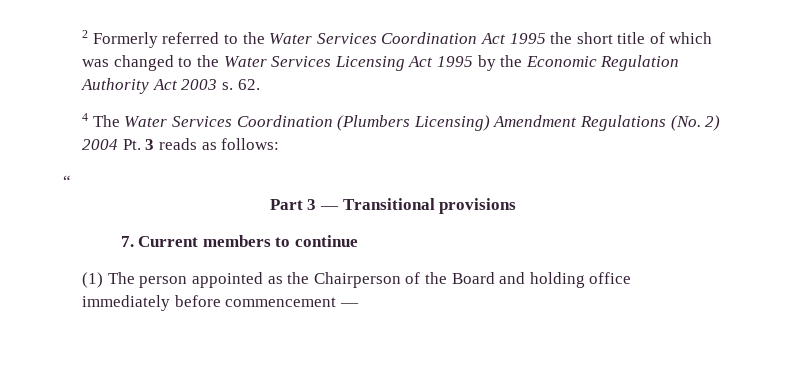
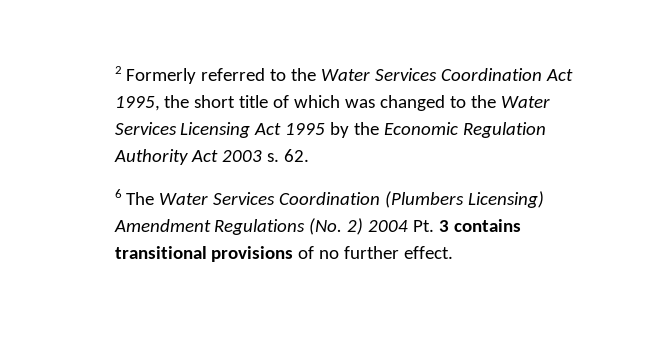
[509,33,546,44] 1995 -> [114,96,160,111] 1995,
[82,113,89,121] 4 -> [114,189,122,198] 6
[158,138,280,150] [63,175,71,187] [269,198,517,214] [120,235,358,247] [82,272,632,288] [82,295,359,311] reads as follows: // “ // Part 3 — Transitional provisions // 7. Current members to continue // (1) The person appointed as the Chairperson of the Board and holding office immediately before commencement — -> [454,219,522,232] [114,246,454,262] contains transitional provisions of no further effect.

